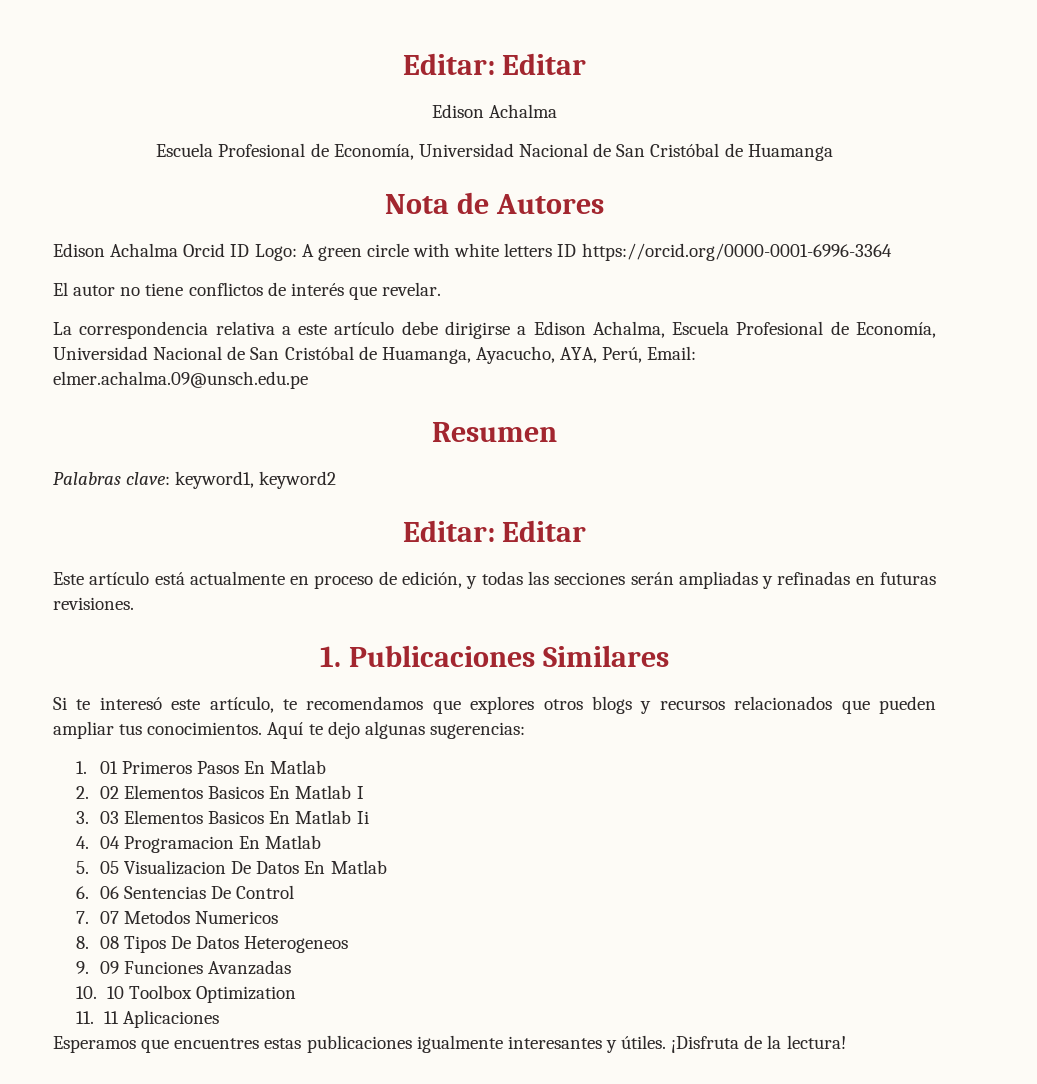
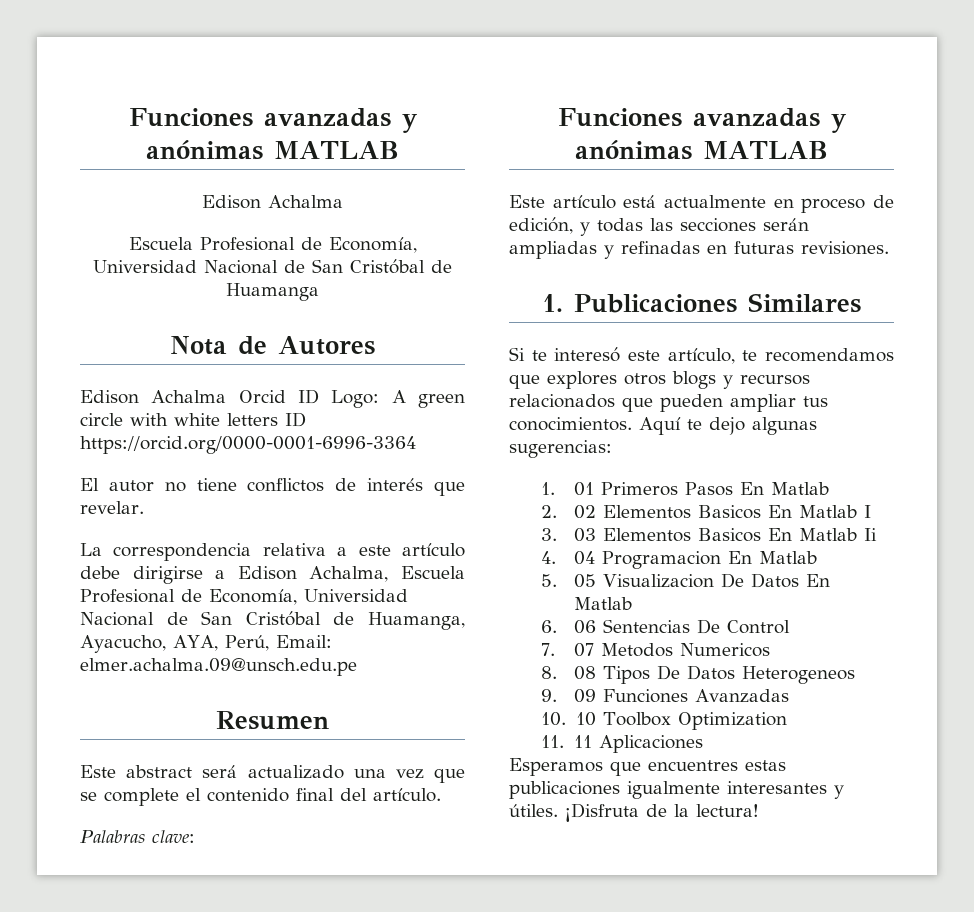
[402,53,587,75] Editar: Editar -> [128,108,418,133] [146,140,400,160] Funciones avanzadas y anónimas MATLAB
[53,471,337,489] [402,520,587,542] Palabras clave: keyword1, keyword2 // Editar: Editar -> [80,765,466,783] [80,788,441,806] [80,830,195,843] [557,108,847,133] [575,140,829,160] Este abstract será actualizado una vez que se complete el contenido final del artículo. // Palabras clave: // Funciones avanzadas y anónimas MATLAB

